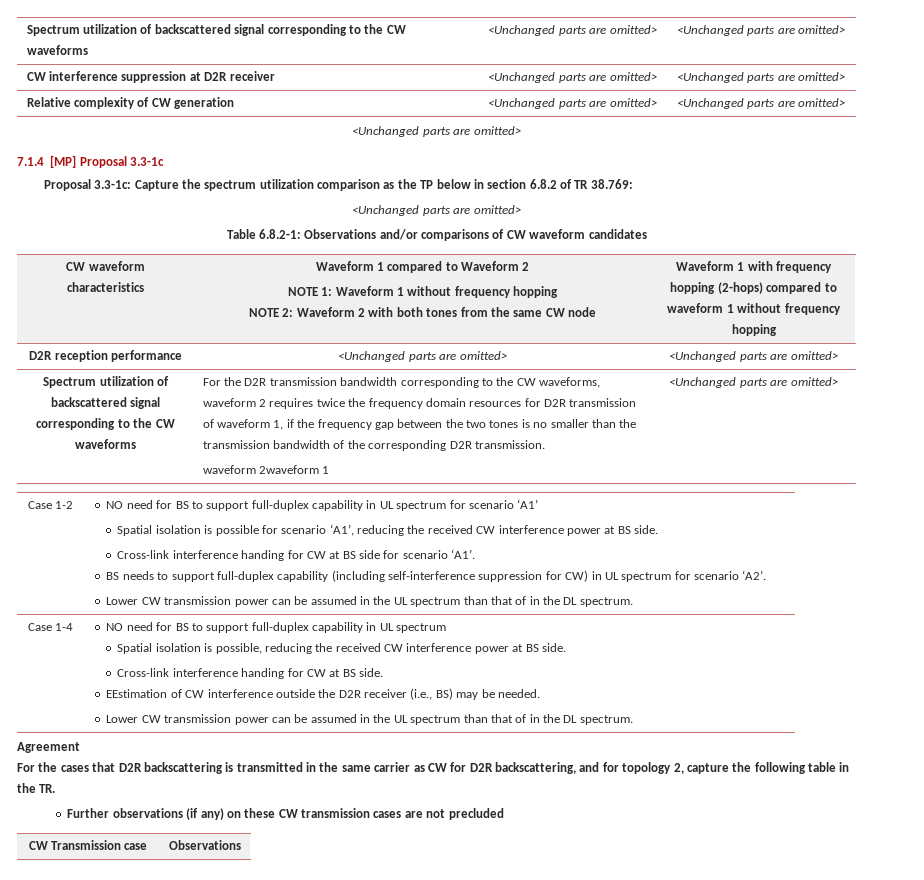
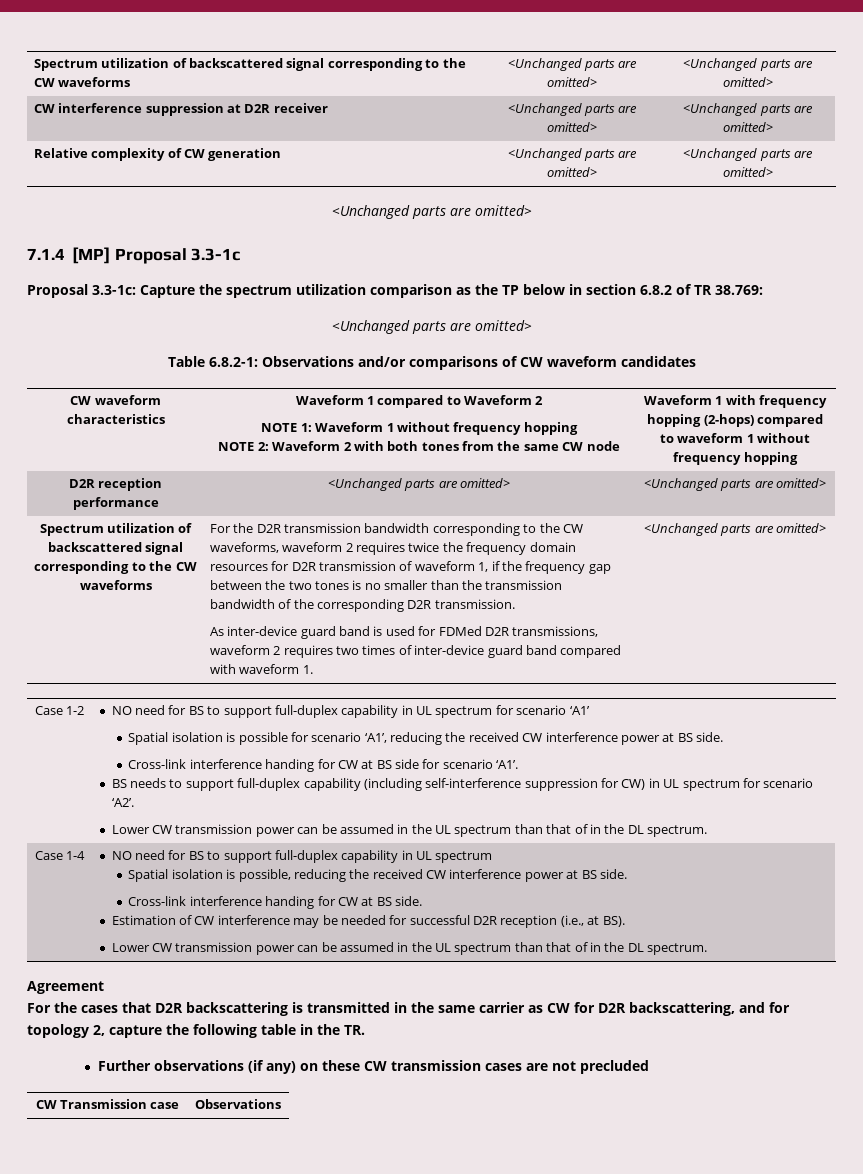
[202,465,330,474] waveform 2waveform 1 -> [209,626,599,639] [209,645,622,658] [209,664,313,674] As inter-device guard band is used for FDMed D2R transmissions, waveform 2 requires two times of inter-device guard band compared with waveform 1.
[106,689,168,698] EEstimation -> [111,915,176,925] Estimation
[275,688,540,700] outside the D2R receiver (i.e., BS) may be needed. -> [293,915,625,928] may be needed for successful D2R reception (i.e., at BS).

